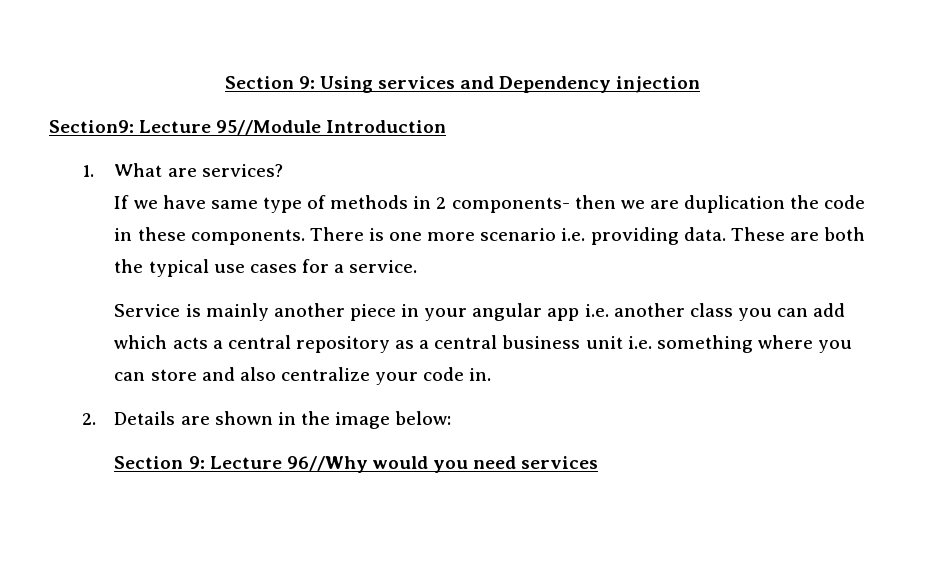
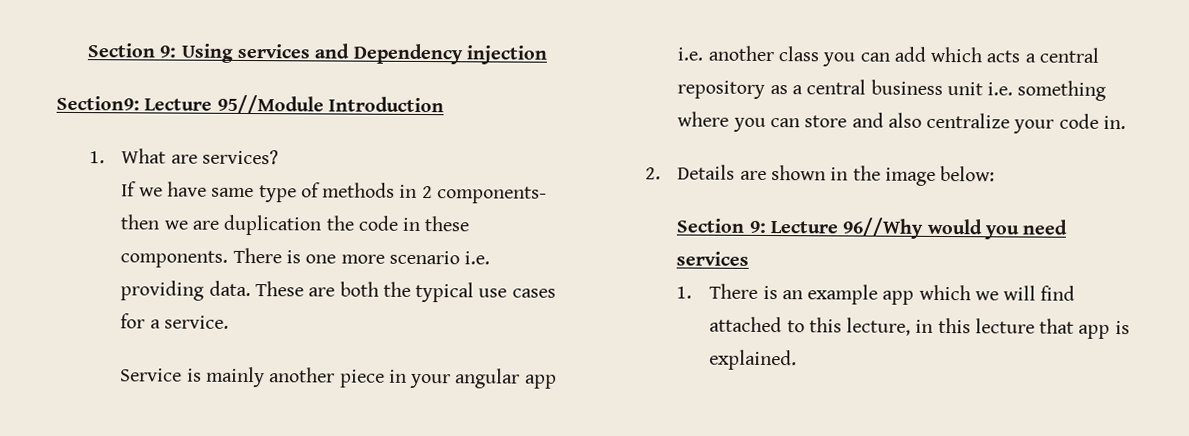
(599, 462) none -> [676,283,1076,305] [709,316,1130,339] [709,349,798,371] // 1. There is an example app which we will find attached to this lecture, in this lecture that app is explained.

